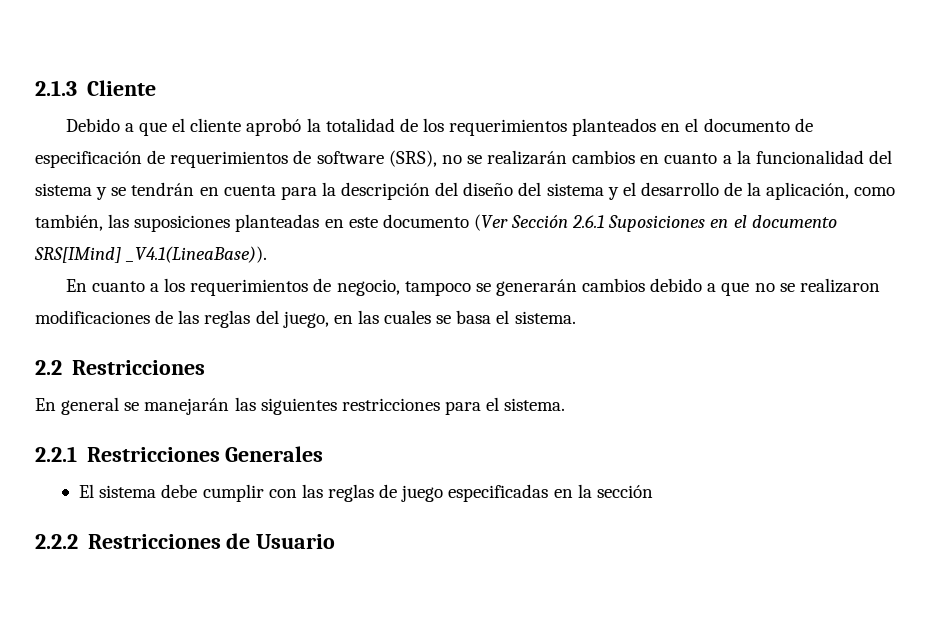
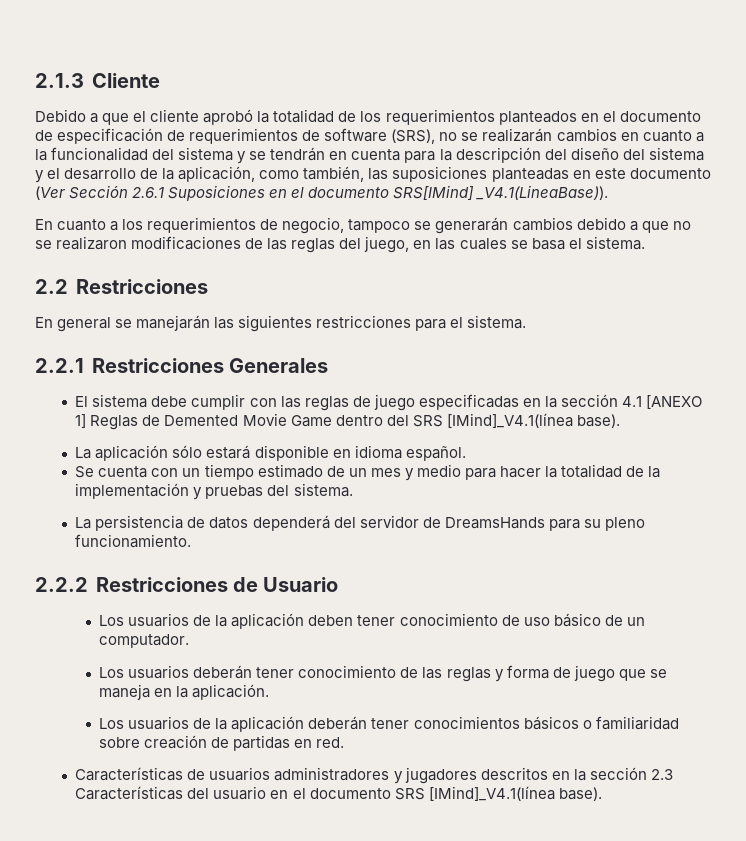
[35,533,336,549] // 2.2.2 Restricciones de Usuario -> [621,395,703,409] [75,413,620,430] [75,445,466,461] [75,464,661,481] [75,483,353,500] [75,515,645,531] [75,534,192,548] [35,577,339,592] [99,613,645,629] [99,634,190,648] [99,665,667,682] [99,684,270,700] [99,716,679,732] [99,735,345,751] [75,767,673,784] [75,786,602,801] 4.1 [ANEXO 1] Reglas de Demented Movie Game dentro del SRS [IMind]_V4.1(línea base). // La aplicación sólo estará disponible en idioma español. // Se cuenta con un tiempo estimado de un mes y medio para hacer la totalidad de la implementación y pruebas del sistema. // La persistencia de datos dependerá del servidor de DreamsHands para su pleno funcionamiento. // 2.2.2 Restricciones de Usuario // Los usuarios de la aplicación deben tener conocimiento de uso básico de un computador. // Los usuarios deberán tener conocimiento de las reglas y forma de juego que se maneja en la aplicación. // Los usuarios de la aplicación deberán tener conocimientos básicos o familiaridad sobre creación de partidas en red. // Características de usuarios administradores y jugadores descritos en la sección 2.3 Características del usuario en el documento SRS [IMind]_V4.1(línea base).

